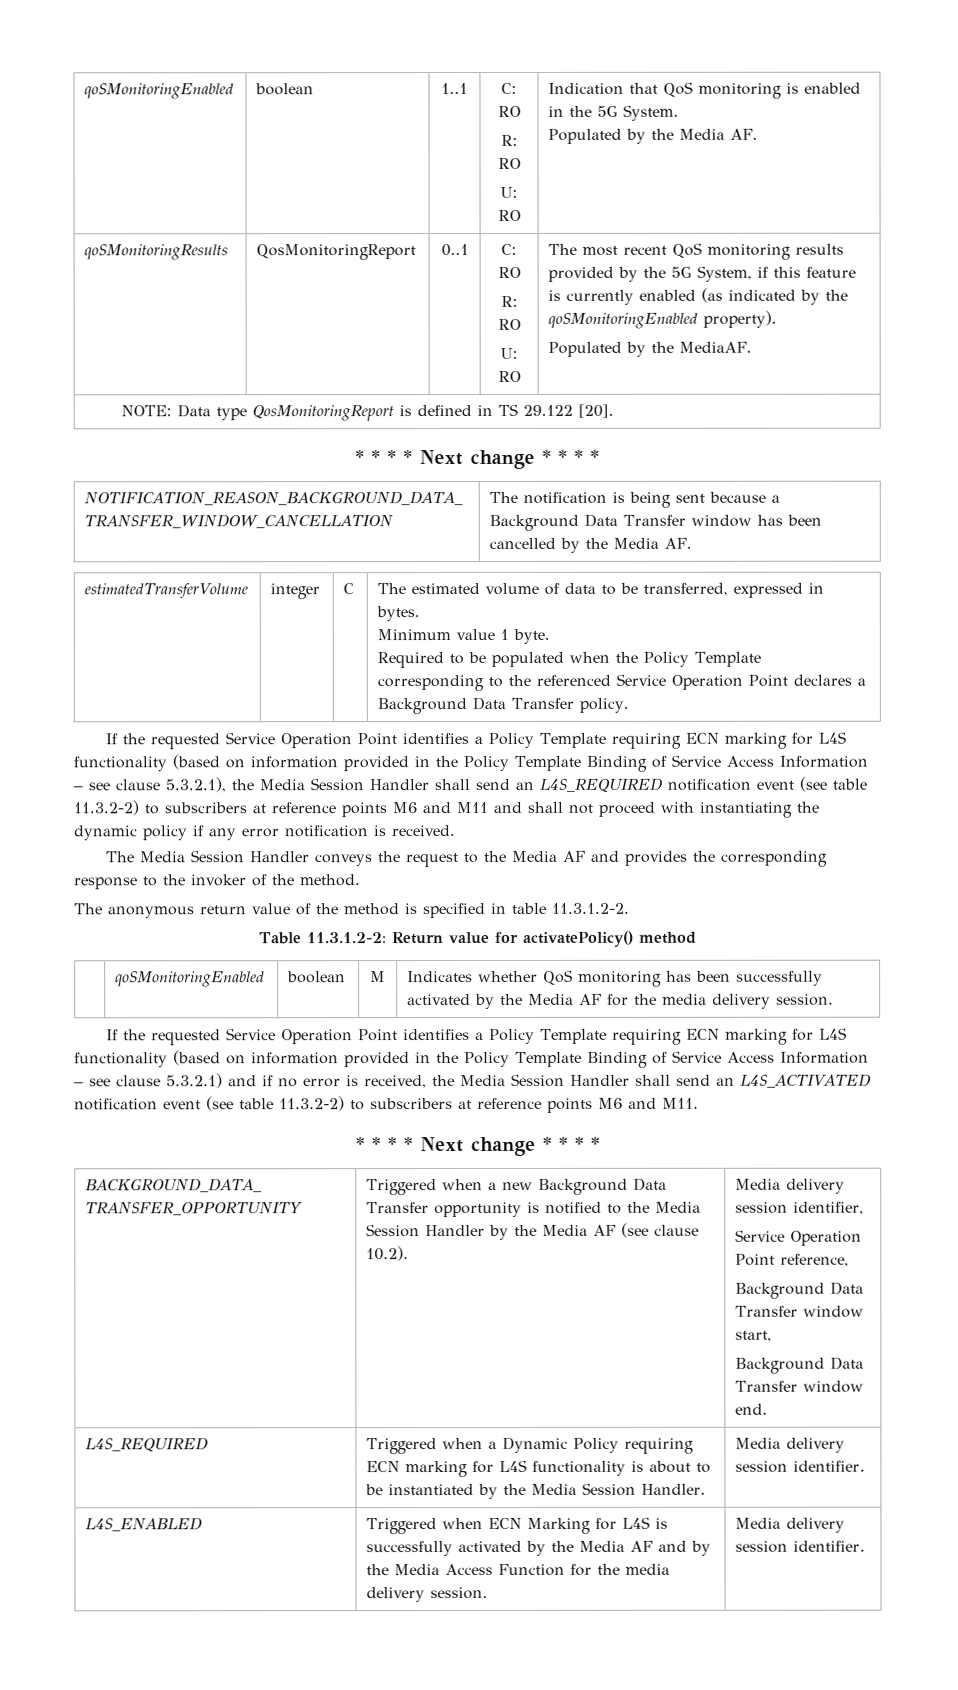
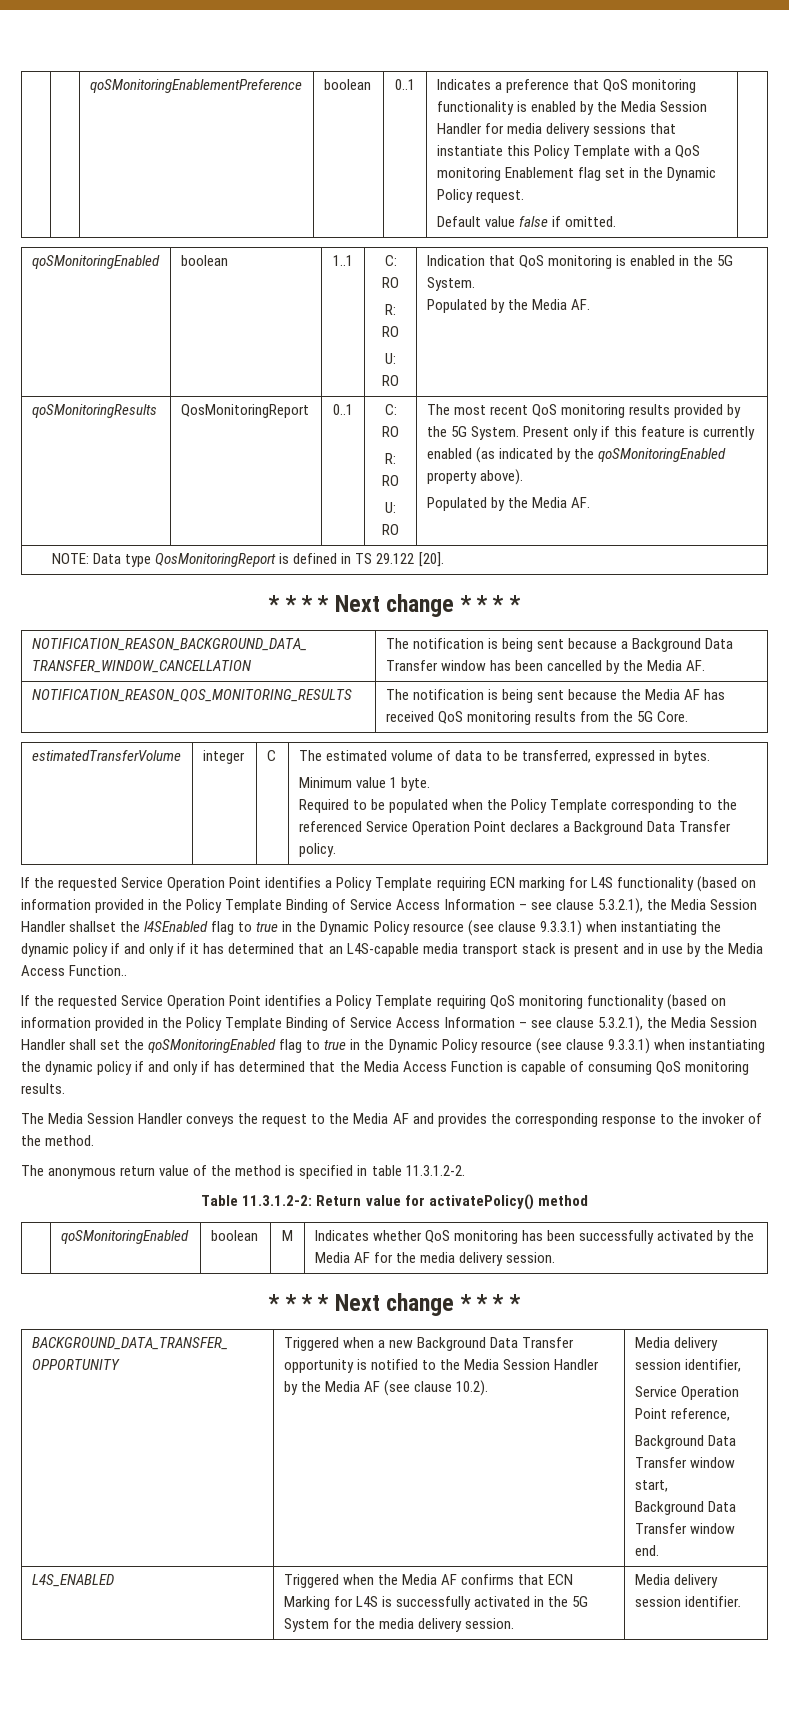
(84, 91) none -> [89,79,302,93] [323,79,371,90] [395,79,415,90] [436,79,697,93] [436,101,708,115] [436,123,677,137] [436,145,701,159] [436,167,717,181] [436,189,525,203] [436,216,617,227] | | qoSMonitoringEnablementPreference | boolean | 0..1 | Indicates a preference that QoS monitoring functionality is enabled by the Media Session Handler for media delivery sessions that instantiate this Policy Template with a QoS monitoring Enablement flag set in the Dynamic Policy request. // Default value false if omitted. | //
[697,265,753,282] System, -> [471,426,599,440] System. Present only
[703,310,778,328] [548,341,753,357] property). // Populated by the MediaAF. -> [426,469,524,485] [426,497,591,511] property above). // Populated by the Media AF.
(693, 543) none -> [31,689,352,702] [385,689,726,703] [385,711,689,725] // NOTIFICATION_REASON_QOS_MONITORING_RESULTS | The notification is being sent because the Media AF has received QoS monitoring results from the 5G Core.
[434,776,867,793] [73,800,819,818] [73,825,455,841] shall send an L4S_REQUIRED notification event (see table 11.3.2-2) to subscribers at reference points M6 and M11 and shall not proceed with instantiating the dynamic policy if any error notification is received. -> [69,920,721,936] [21,943,764,957] [21,965,128,976] [21,994,726,1010] [21,1016,757,1032] [21,1038,765,1054] [21,1061,749,1075] [21,1083,65,1094] shallset the l4SEnabled flag to true in the Dynamic Policy resource (see clause 9.3.3.1) when instantiating the dynamic policy if and only if it has determined that an L4S-capable media transport stack is present and in use by the Media Access Function.. // If the requested Service Operation Point identifies a Policy Template requiring QoS monitoring functionality (based on information provided in the Policy Template Binding of Service Access Information – see clause 5.3.2.1), the Media Session Handler shall set the qoSMonitoringEnabled flag to true in the Dynamic Policy resource (see clause 9.3.3.1) when instantiating the dynamic policy if and only if has determined that the Media Access Function is capable of consuming QoS monitoring results.
[105,1027,847,1046] [74,1050,869,1068] [74,1073,871,1089] [74,1096,699,1113] // If the requested Service Operation Point identifies a Policy Template requiring ECN marking for L4S functionality (based on information provided in the Policy Template Binding of Service Access Information – see clause 5.3.2.1) and if no error is received, the Media Session Handler shall send an L4S_ACTIVATED notification event (see table 11.3.2-2) to subscribers at reference points M6 and M11. -> (556, 1257) none
[85,1437,209,1453] [366,1436,695,1455] [366,1459,712,1478] [365,1482,707,1500] [735,1437,846,1453] [735,1460,866,1473] [85,1517,203,1532] [366,1517,484,1535] L4S_REQUIRED | Triggered when a Dynamic Policy requiring ECN marking for L4S functionality is about to be instantiated by the Media Session Handler. | Media delivery session identifier. // L4S_ENABLED | Triggered when -> [31,1574,114,1587] [283,1574,545,1588] L4S_ENABLED | Triggered when the Media AF confirms that
[526,1540,712,1556] [366,1563,566,1576] by the Media AF and by the Media Access Function -> [534,1596,589,1607] [283,1618,329,1632] in the 5G System

